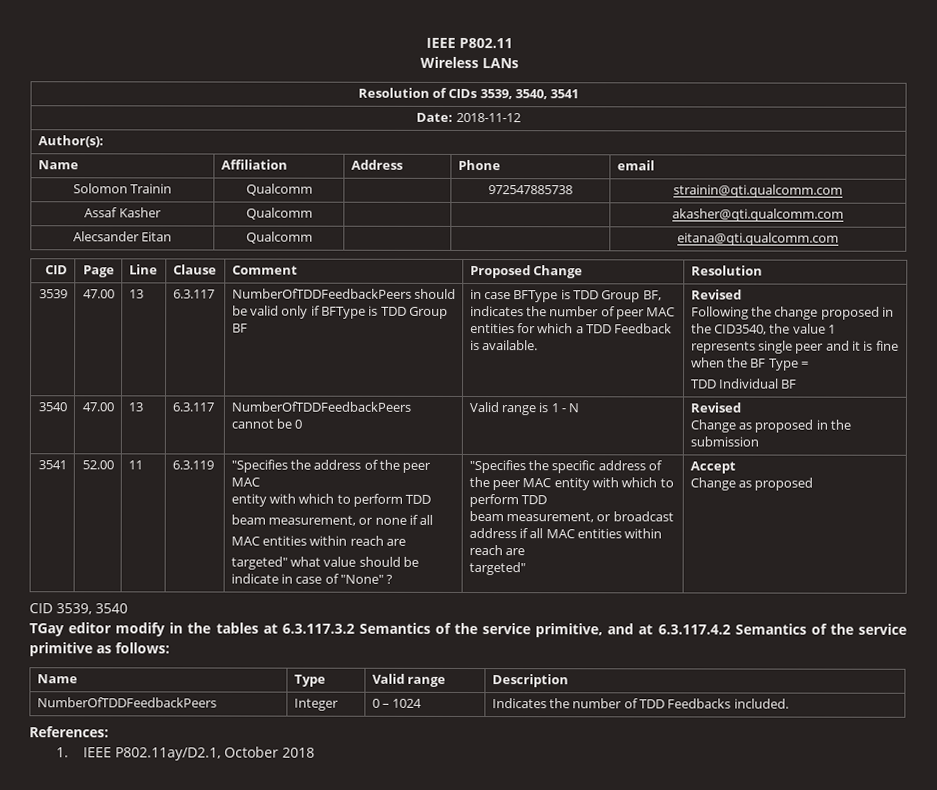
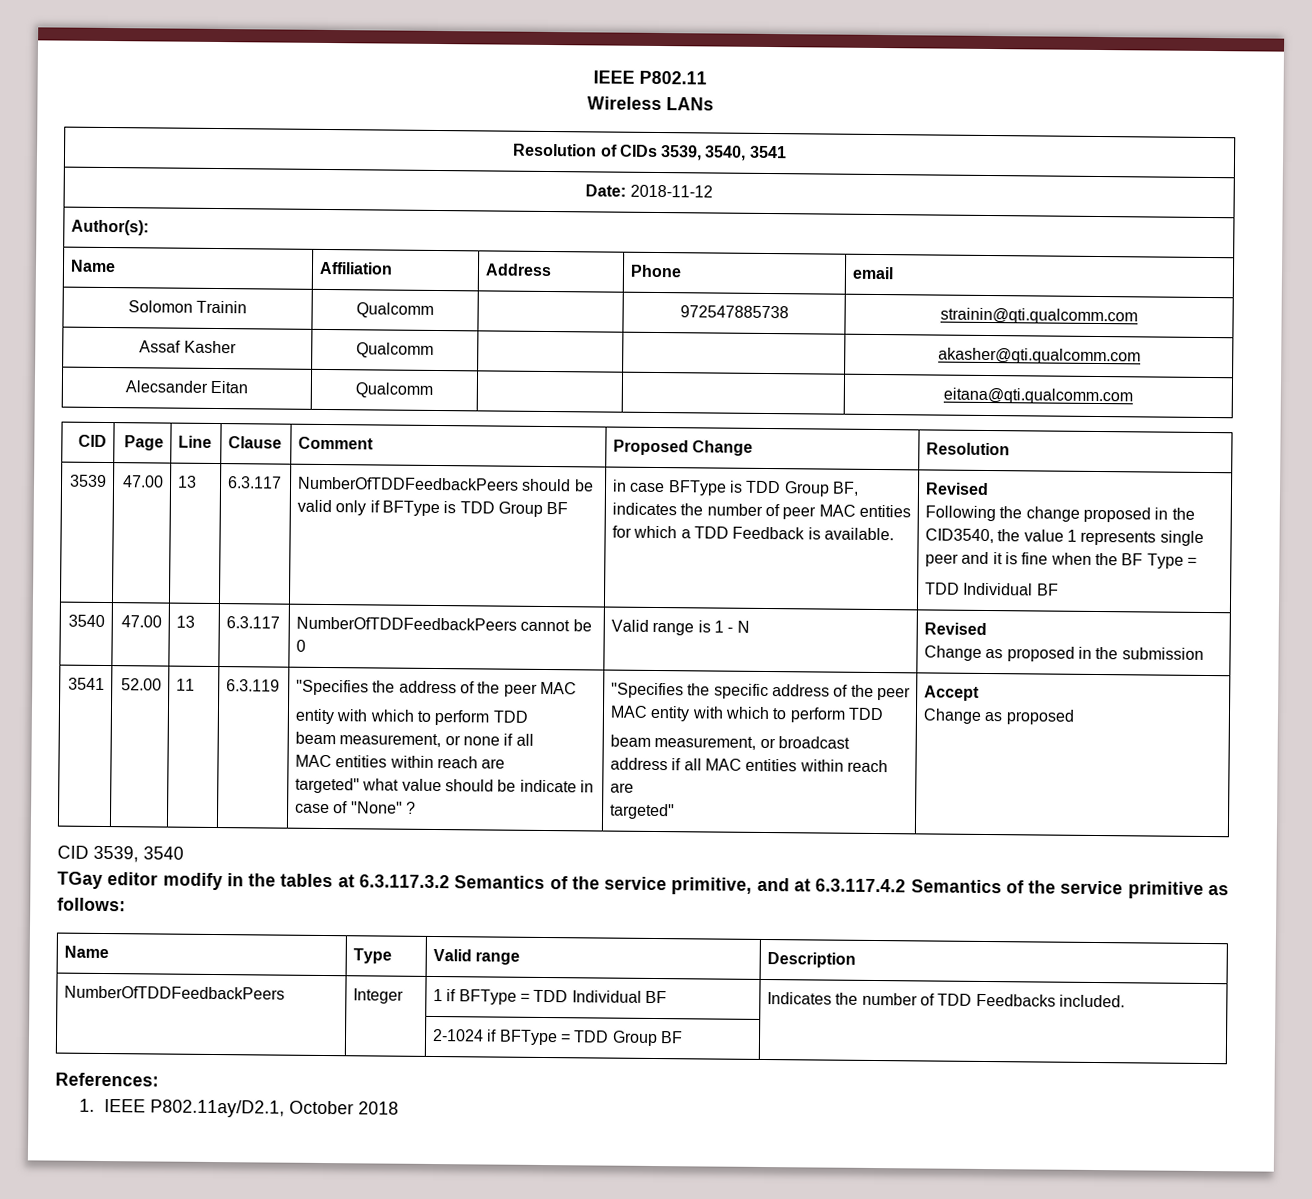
[371,698,423,708] 0 – 1024 -> [432,988,667,1005] 1 if BFType = TDD Individual BF
(789, 703) none -> [431,1028,683,1047] // | | 2-1024 if BFType = TDD Group BF |

